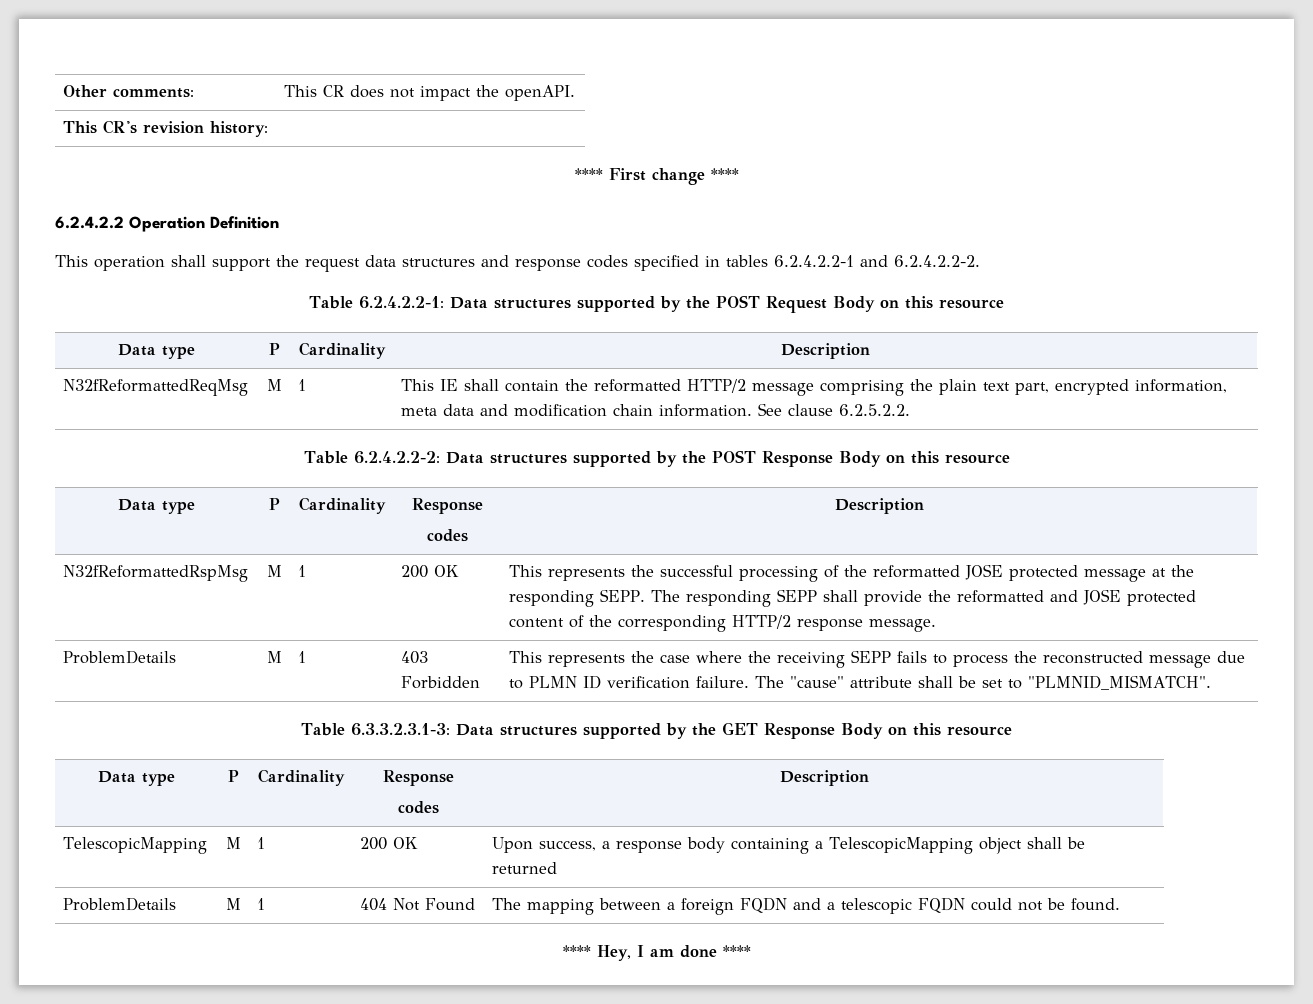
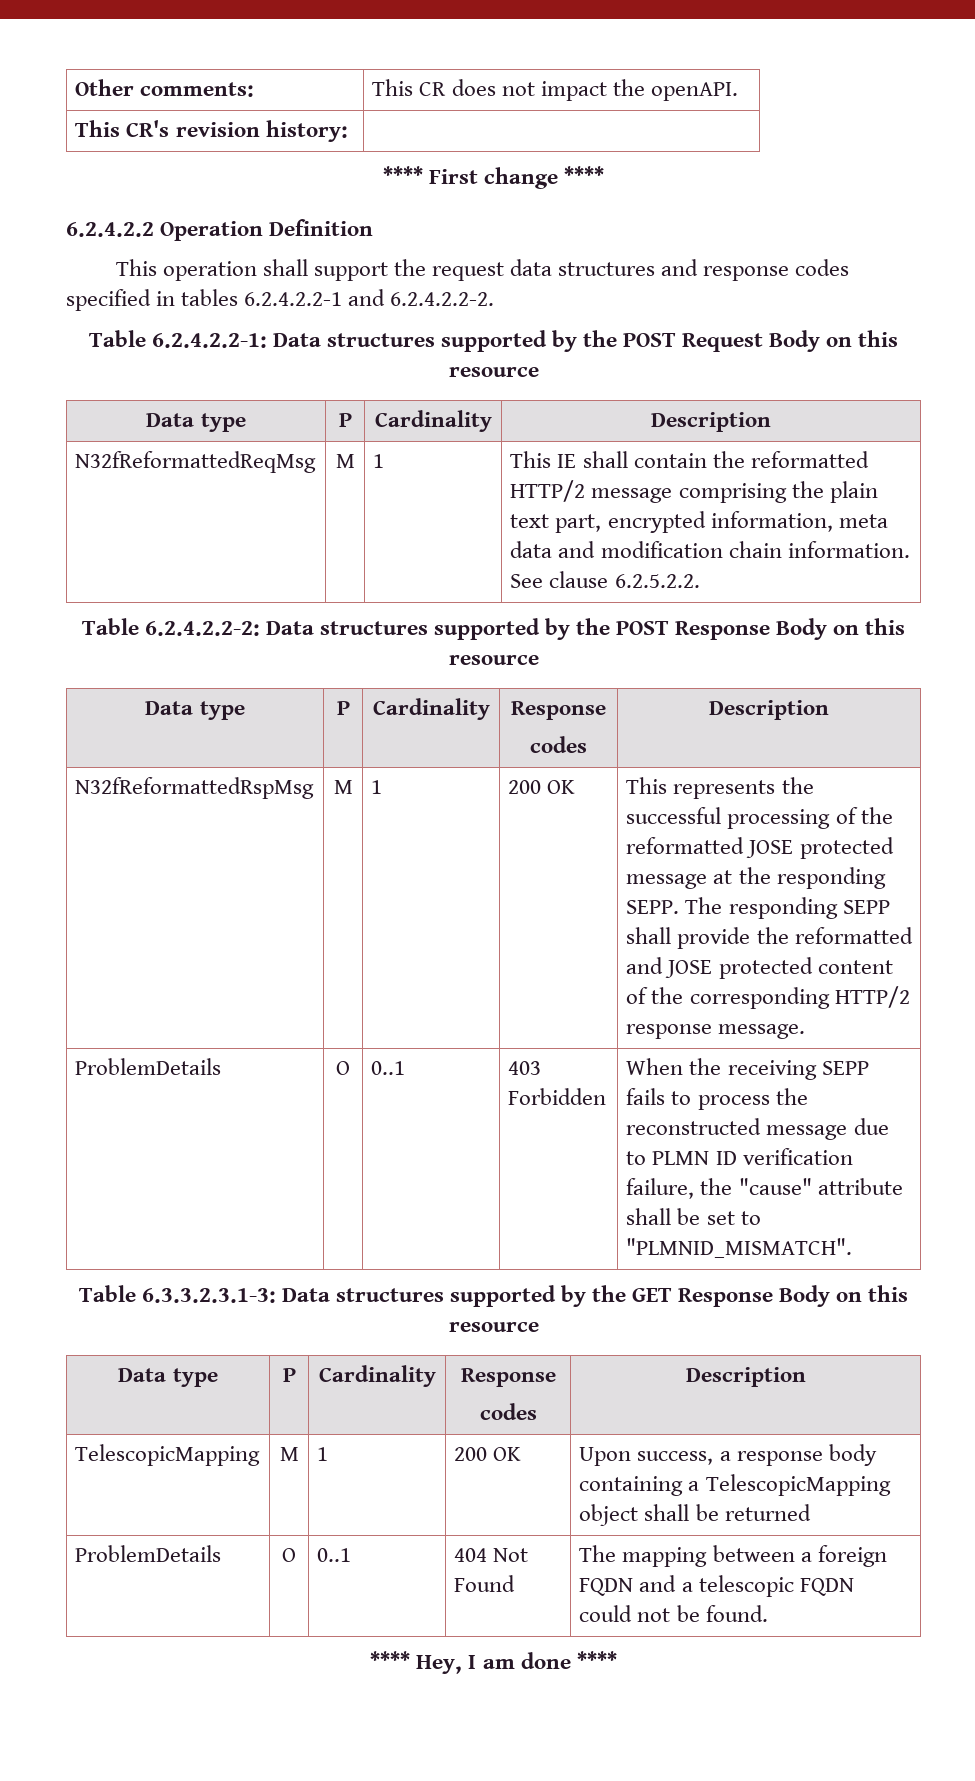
[266,651,282,663] [298,651,307,663] M | 1 -> [336,1061,350,1075] [371,1061,406,1075] O | 0..1
[509,651,743,667] This represents the case where -> [626,1058,684,1075] When
[696,676,785,688] failure. The -> [626,1178,733,1199] failure, the
[225,898,241,910] [257,898,266,910] M | 1 -> [282,1548,296,1562] [317,1548,352,1562] O | 0..1

